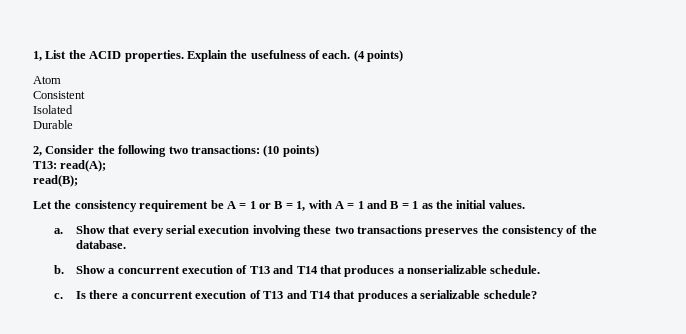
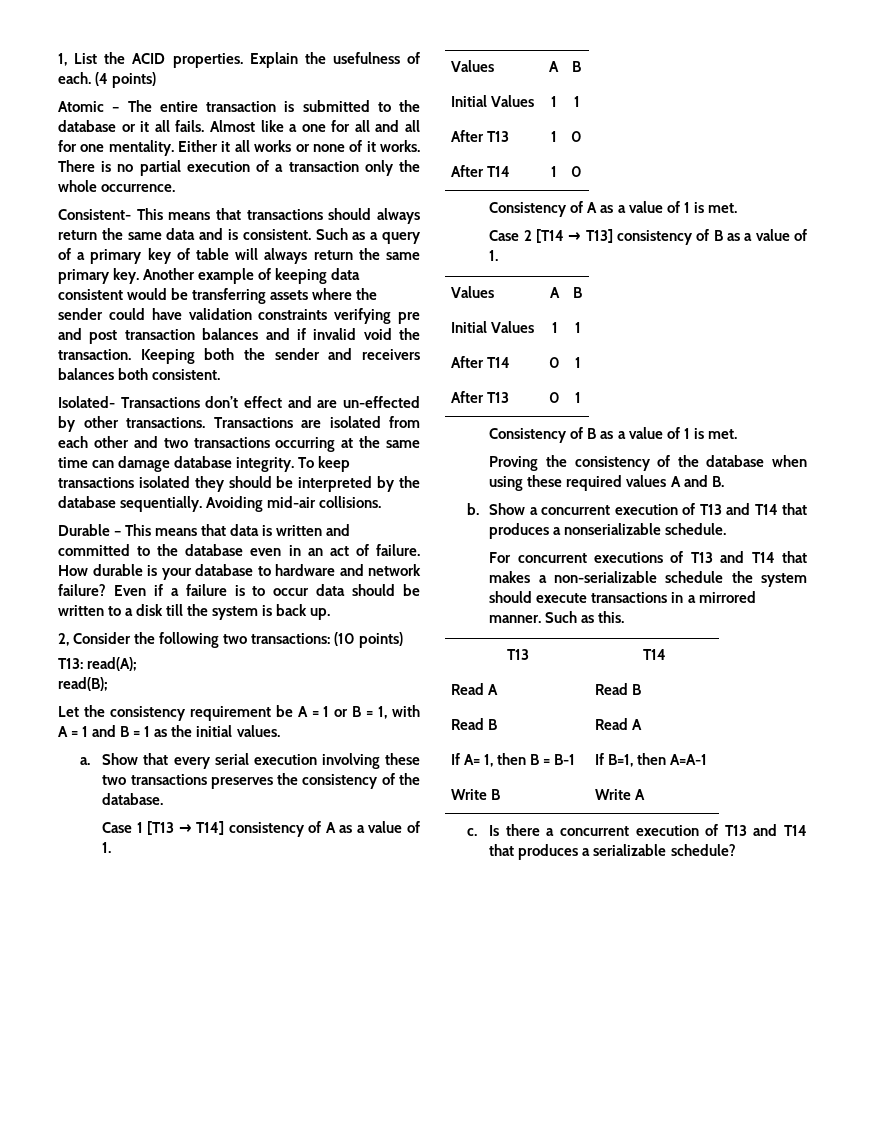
[33,76,61,84] [33,91,85,99] [33,105,73,114] [33,120,73,129] Atom // Consistent // Isolated // Durable -> [58,100,420,112] [58,120,420,132] [58,140,421,156] [58,160,420,176] [58,180,176,192] [58,208,420,224] [58,228,422,244] [58,248,420,264] [58,268,361,284] [58,288,378,304] [58,308,420,324] [58,328,420,344] [58,348,420,364] [58,368,221,380] [58,396,420,408] [58,416,420,432] [58,436,420,452] [58,456,351,472] [58,476,421,492] [58,496,382,512] [58,524,351,536] [58,544,420,556] [58,564,421,580] [58,584,420,596] [58,604,331,620] Atomic – The entire transaction is submitted to the database or it all fails. Almost like a one for all and all for one mentality. Either it all works or none of it works. There is no partial execution of a transaction only the whole occurrence. // Consistent- This means that transactions should always return the same data and is consistent. Such as a query of a primary key of table will always return the same primary key. Another example of keeping data consistent would be transferring assets where the sender could have validation constraints verifying pre and post transaction balances and if invalid void the transaction. Keeping both the sender and receivers balances both consistent. // Isolated- Transactions don’t effect and are un-effected by other transactions. Transactions are isolated from each other and two transactions occurring at the same time can damage database integrity. To keep transactions isolated they should be interpreted by the database sequentially. Avoiding mid-air collisions. // Durable – This means that data is written and committed to the database even in an act of failure. How durable is your database to hardware and network failure? Even if a failure is to occur data should be written to a disk till the system is back up.
(126, 244) none -> [102,821,420,837] [102,842,112,853] [451,60,495,72] [549,61,559,72] [572,61,581,72] [451,95,535,107] [550,96,557,107] [573,96,580,107] [451,130,510,142] [550,131,557,142] [571,131,582,142] [451,165,511,177] [550,166,557,177] [571,166,582,177] [489,201,737,217] [489,229,807,245] [489,250,499,261] [451,286,495,298] [550,287,560,298] [573,287,582,298] [451,321,535,333] [551,322,558,333] [574,322,581,333] [451,356,511,368] [549,357,560,368] [574,357,581,368] [451,391,510,403] [549,392,560,403] [574,392,581,403] [489,427,737,443] [489,455,807,471] [489,475,724,491] // Case 1 [T13 → T14] consistency of A as a value of 1. // Values | A | B // Initial Values | 1 | 1 // After T13 | 1 | 0 // After T14 | 1 | 0 // Consistency of A as a value of 1 is met. // Case 2 [T14 → T13] consistency of B as a value of 1. // Values | A | B // Initial Values | 1 | 1 // After T14 | 0 | 1 // After T13 | 0 | 1 // Consistency of B as a value of 1 is met. // Proving the consistency of the database when using these required values A and B.
(541, 269) none -> [489,551,807,563] [489,571,807,587] [489,591,756,603] [489,611,625,623] [506,649,529,660] [642,649,666,660] [451,683,499,695] [595,683,642,695] [451,718,498,730] [595,718,643,730] [451,753,576,767] [595,753,708,767] [451,789,501,800] [595,789,646,800] // For concurrent executions of T13 and T14 that makes a non-serializable schedule the system should execute transactions in a mirrored manner. Such as this. // T13 | T14 // Read A | Read B // Read B | Read A // If A= 1, then B = B-1 | If B=1, then A=A-1 // Write B | Write A

